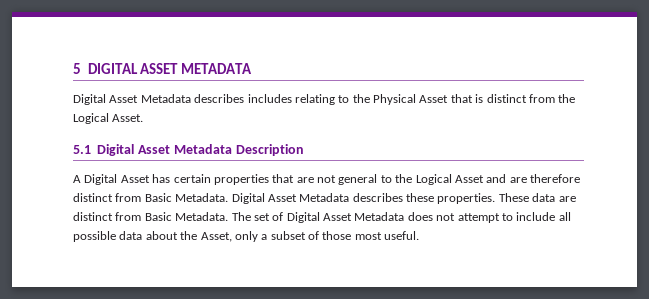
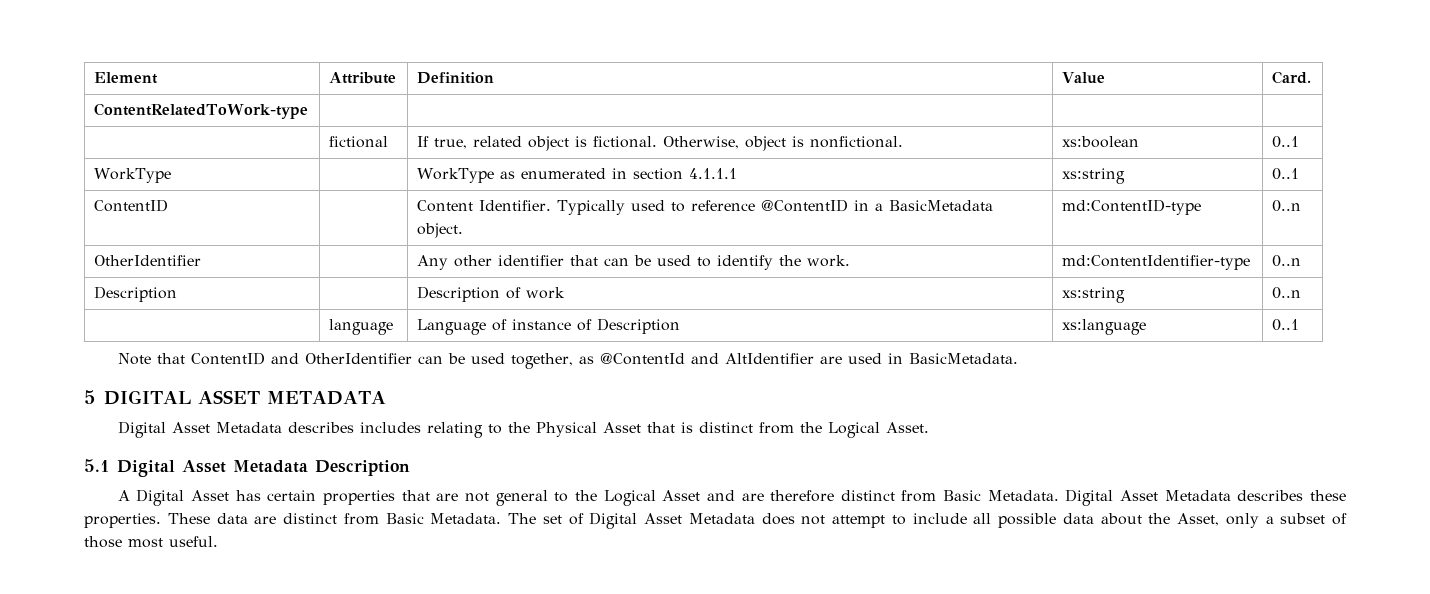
(73, 68) none -> [94,72,159,84] [329,72,397,84] [417,72,495,84] [1062,72,1106,84] [1272,71,1312,84] [94,103,309,119] [329,136,389,148] [417,136,904,151] [1062,136,1140,148] [1272,136,1300,148] [94,168,172,183] [417,168,738,183] [1062,168,1126,184] [1272,168,1300,180] [94,199,169,212] [417,199,994,215] [417,223,464,238] [1062,199,1202,215] [1272,200,1302,212] [94,255,202,266] [417,255,851,270] [1062,255,1251,270] [1272,255,1302,267] [94,286,178,302] [417,286,566,302] [1062,287,1126,303] [1272,287,1302,299] [329,319,394,335] [417,318,681,335] [1062,319,1147,335] [1272,319,1300,331] [117,352,1018,369] Element | Attribute | Definition | Value | Card. // ContentRelatedToWork-type | | | | // | fictional | If true, related object is fictional. Otherwise, object is nonfictional. | xs:boolean | 0..1 // WorkType | | WorkType as enumerated in section 4.1.1.1 | xs:string | 0..1 // ContentID | | Content Identifier. Typically used to reference @ContentID in a BasicMetadata object. | md:ContentID-type | 0..n // OtherIdentifier | | Any other identifier that can be used to identify the work. | md:ContentIdentifier-type | 0..n // Description | | Description of work | xs:string | 0..n // | language | Language of instance of Description | xs:language | 0..1 // Note that ContentID and OtherIdentifier can be used together, as @ContentId and AltIdentifier are used in BasicMetadata. //

